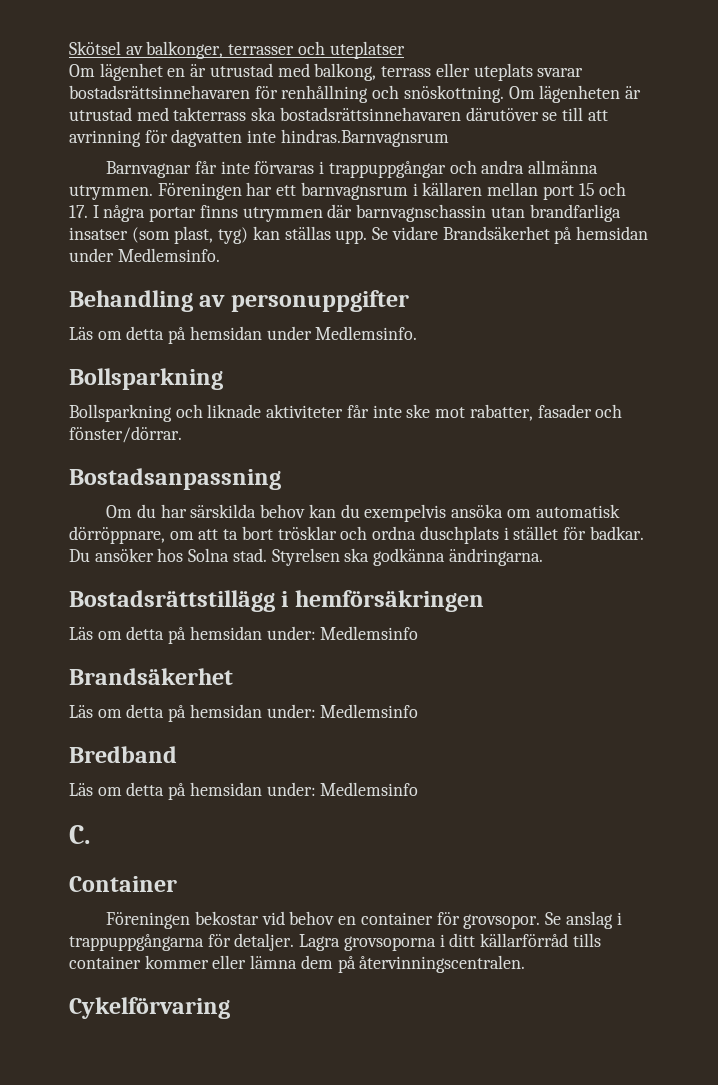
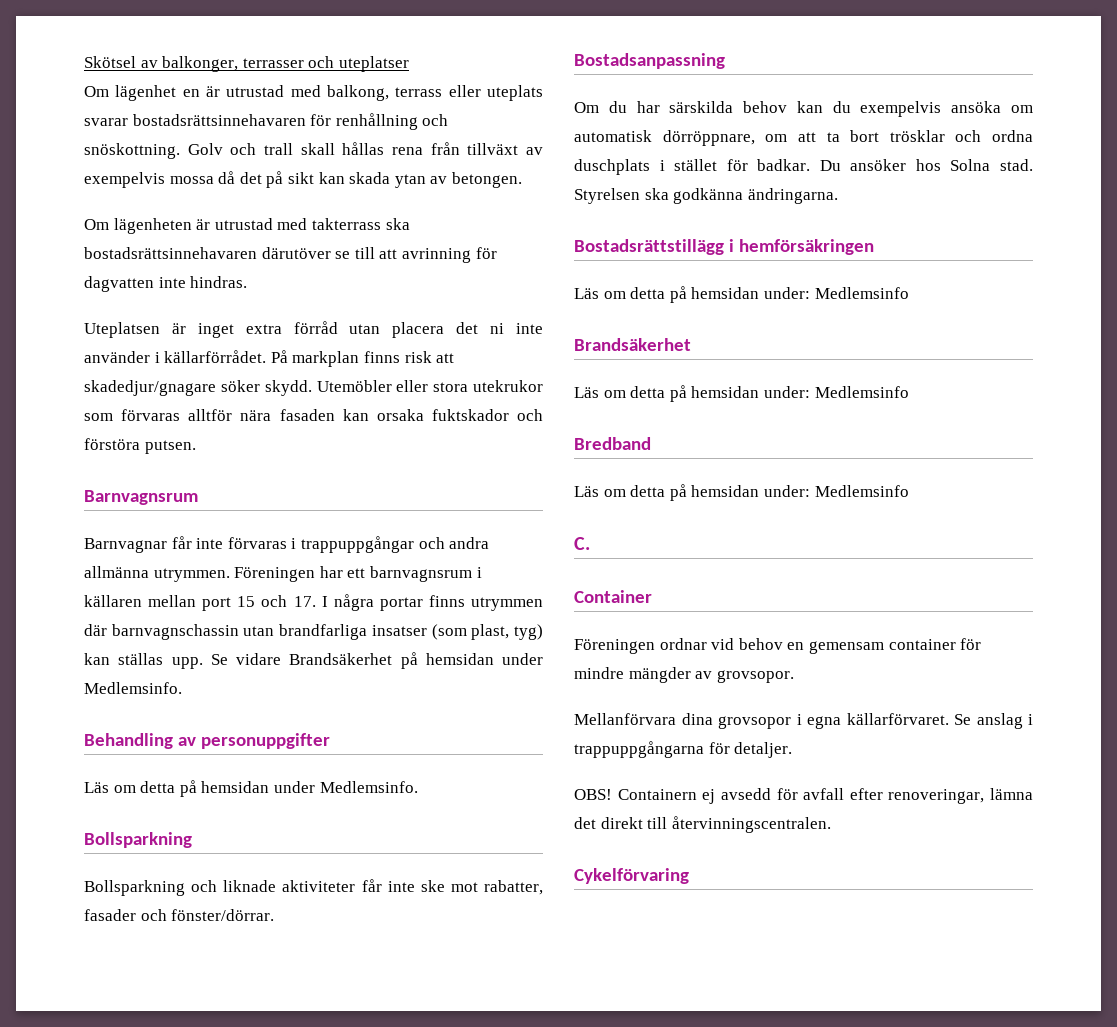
(504, 94) none -> [187,142,543,155] [84,171,522,188] Golv och trall skall hållas rena från tillväxt av exempelvis mossa då det på sikt kan skada ytan av betongen. //
[280,129,449,147] hindras.Barnvagnsrum -> [190,276,248,288] [84,321,544,338] [84,350,455,367] [84,380,543,396] [84,409,543,421] [84,438,196,454] [84,490,198,505] hindras. // Uteplatsen är inget extra förråd utan placera det ni inte använder i källarförrådet. På markplan finns risk att skadedjur/gnagare söker skydd. Utemöbler eller stora utekrukor som förvaras alltför nära fasaden kan orsaka fuktskador och förstöra putsen. // Barnvagnsrum
[195,911,260,925] bekostar -> [659,638,707,650] ordnar
(357, 920) none -> [808,641,884,654] gemensam
[463,914,541,929] grovsopor. -> [574,667,794,683] [574,713,949,729] mindre mängder av grovsopor. // Mellanförvara dina grovsopor i egna källarförvaret.
[299,933,601,951] [69,955,356,973] Lagra grovsoporna i ditt källarförråd tills container kommer eller lämna dem på -> [574,788,1033,804] [574,817,668,829] // OBS! Containern ej avsedd för avfall efter renoveringar, lämna det direkt till

